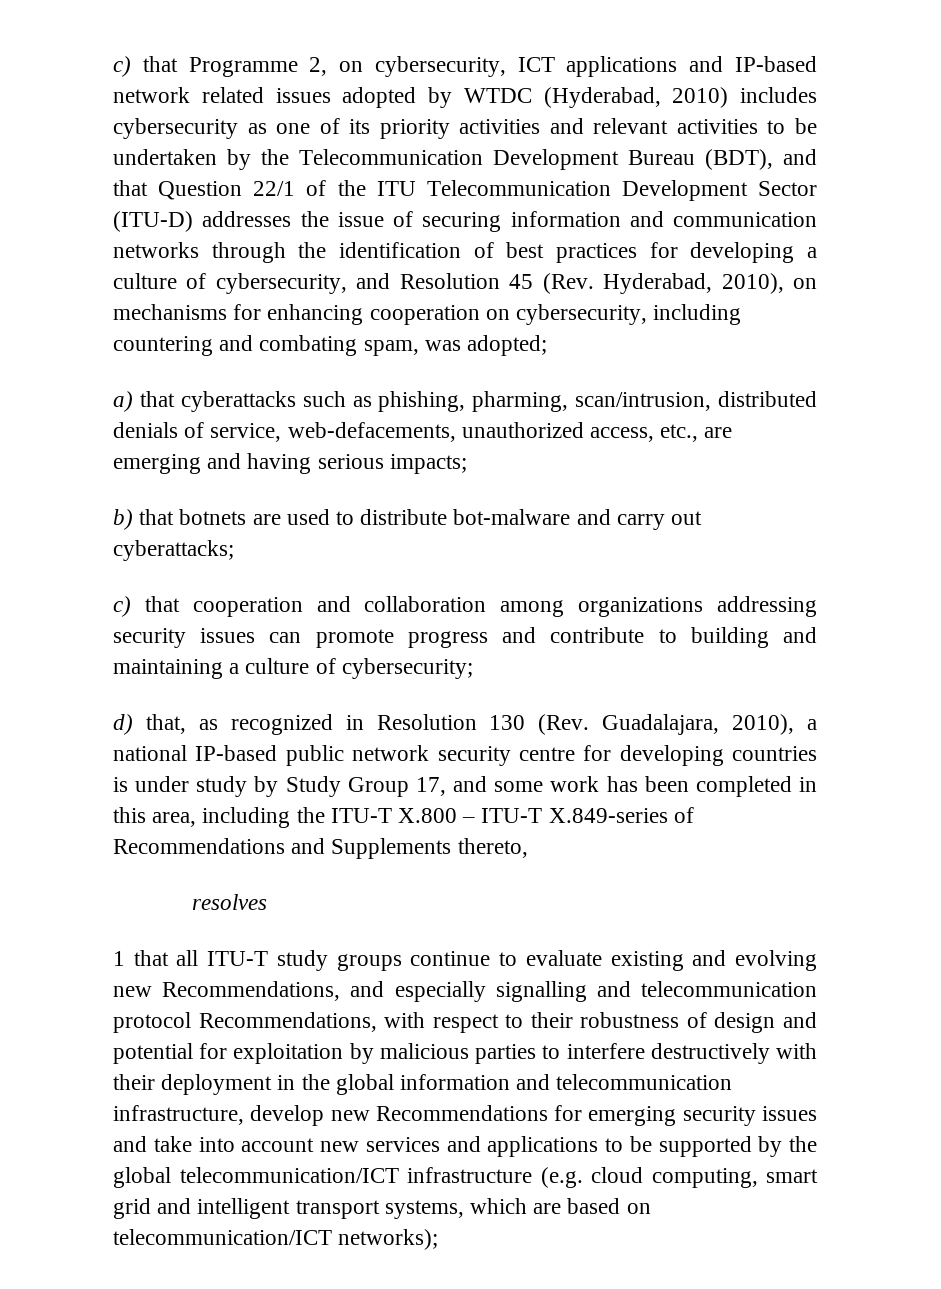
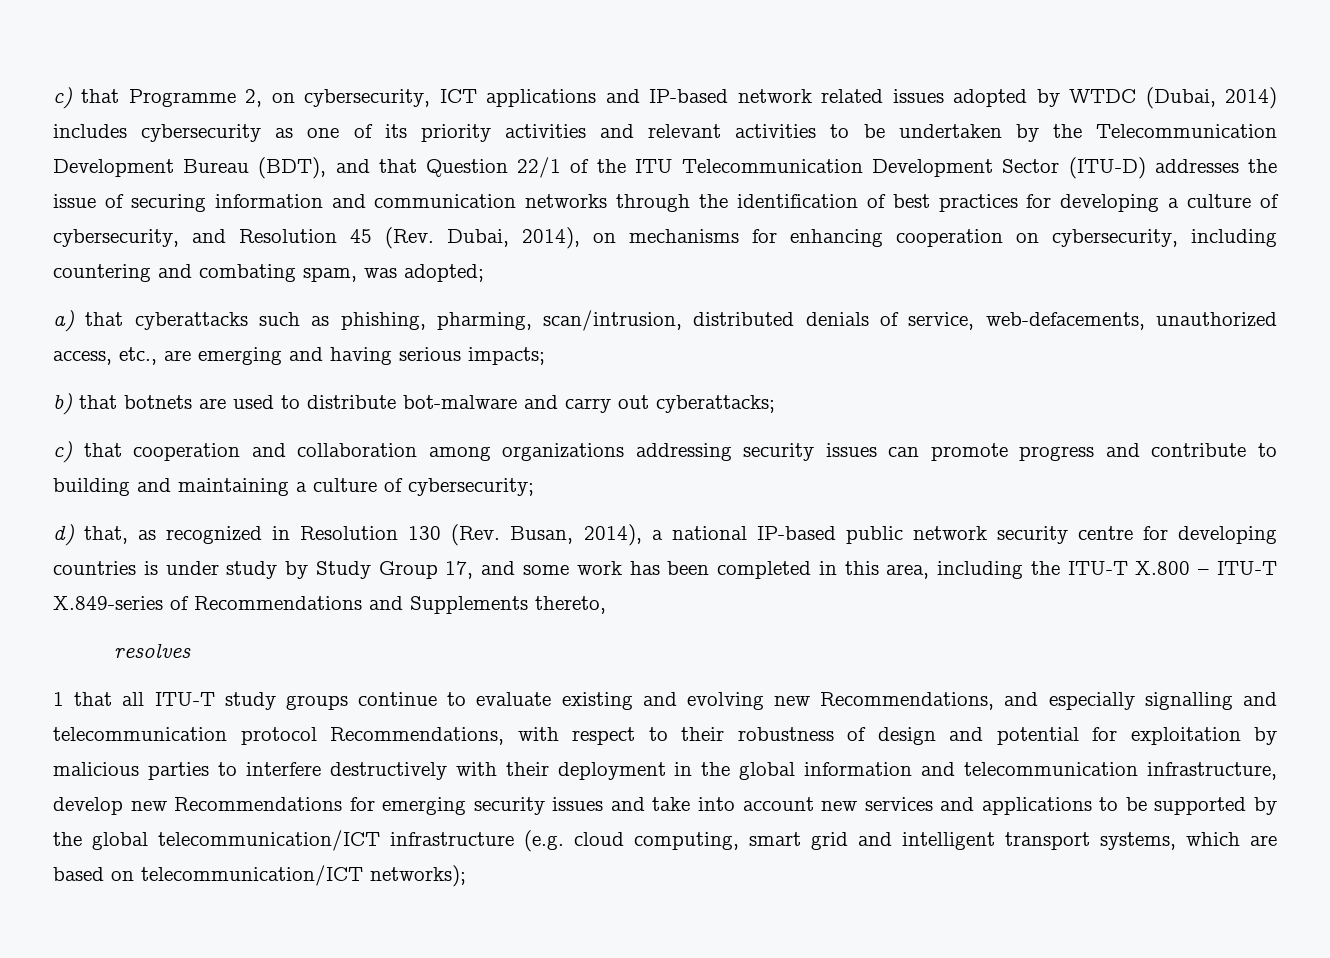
[543,87,729,108] (Hyderabad, 2010) -> [1145,87,1278,109] (Dubai, 2014)
[603,273,784,294] Hyderabad, 2010), -> [447,227,580,249] Dubai, 2014),
[602,714,795,735] Guadalajara, 2010), -> [510,524,642,546] Busan, 2014),

